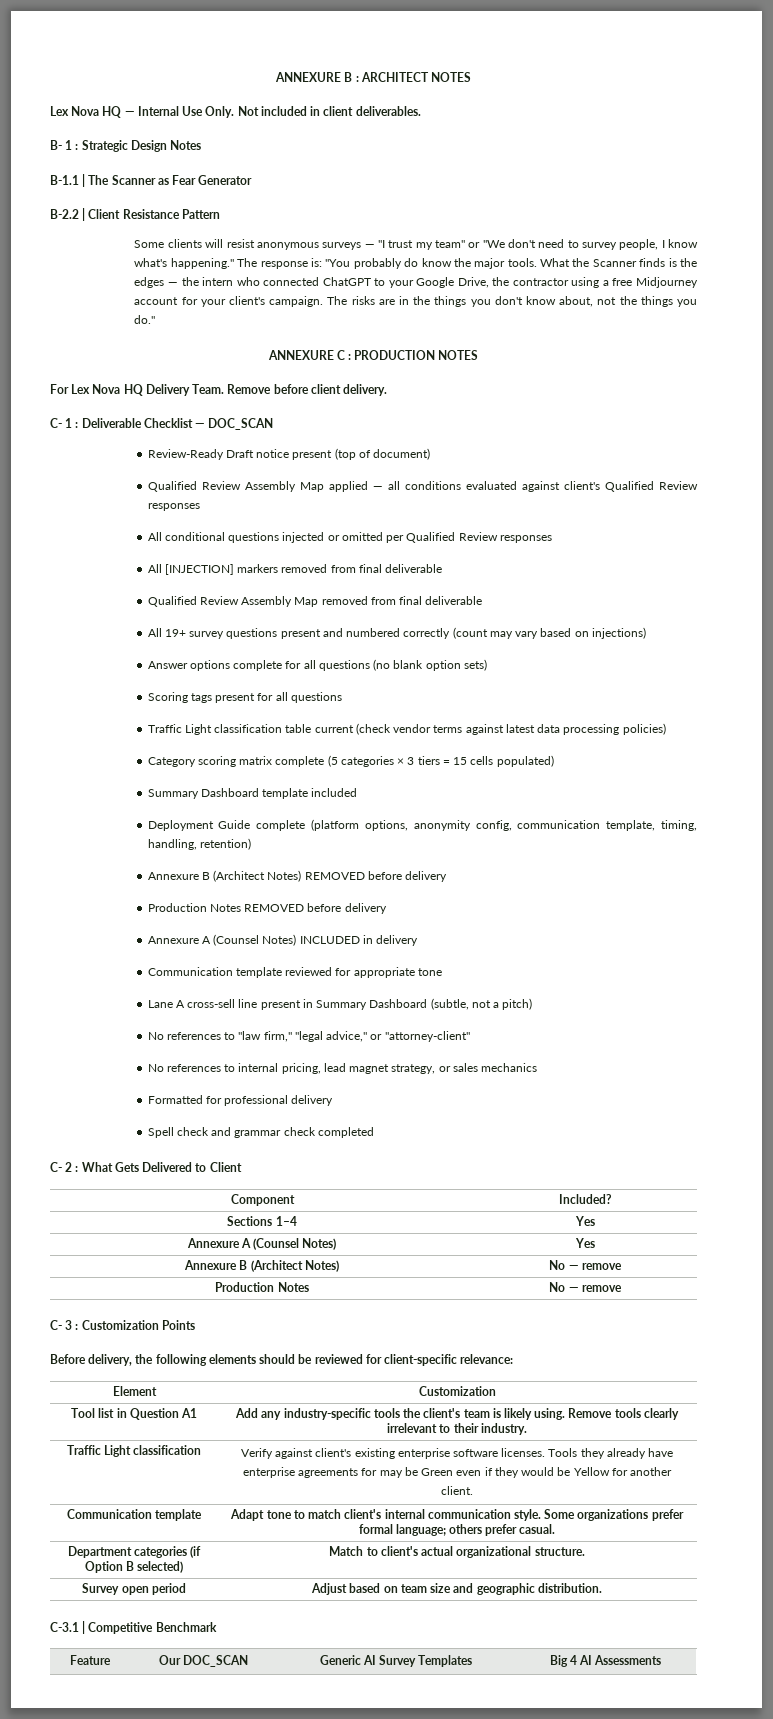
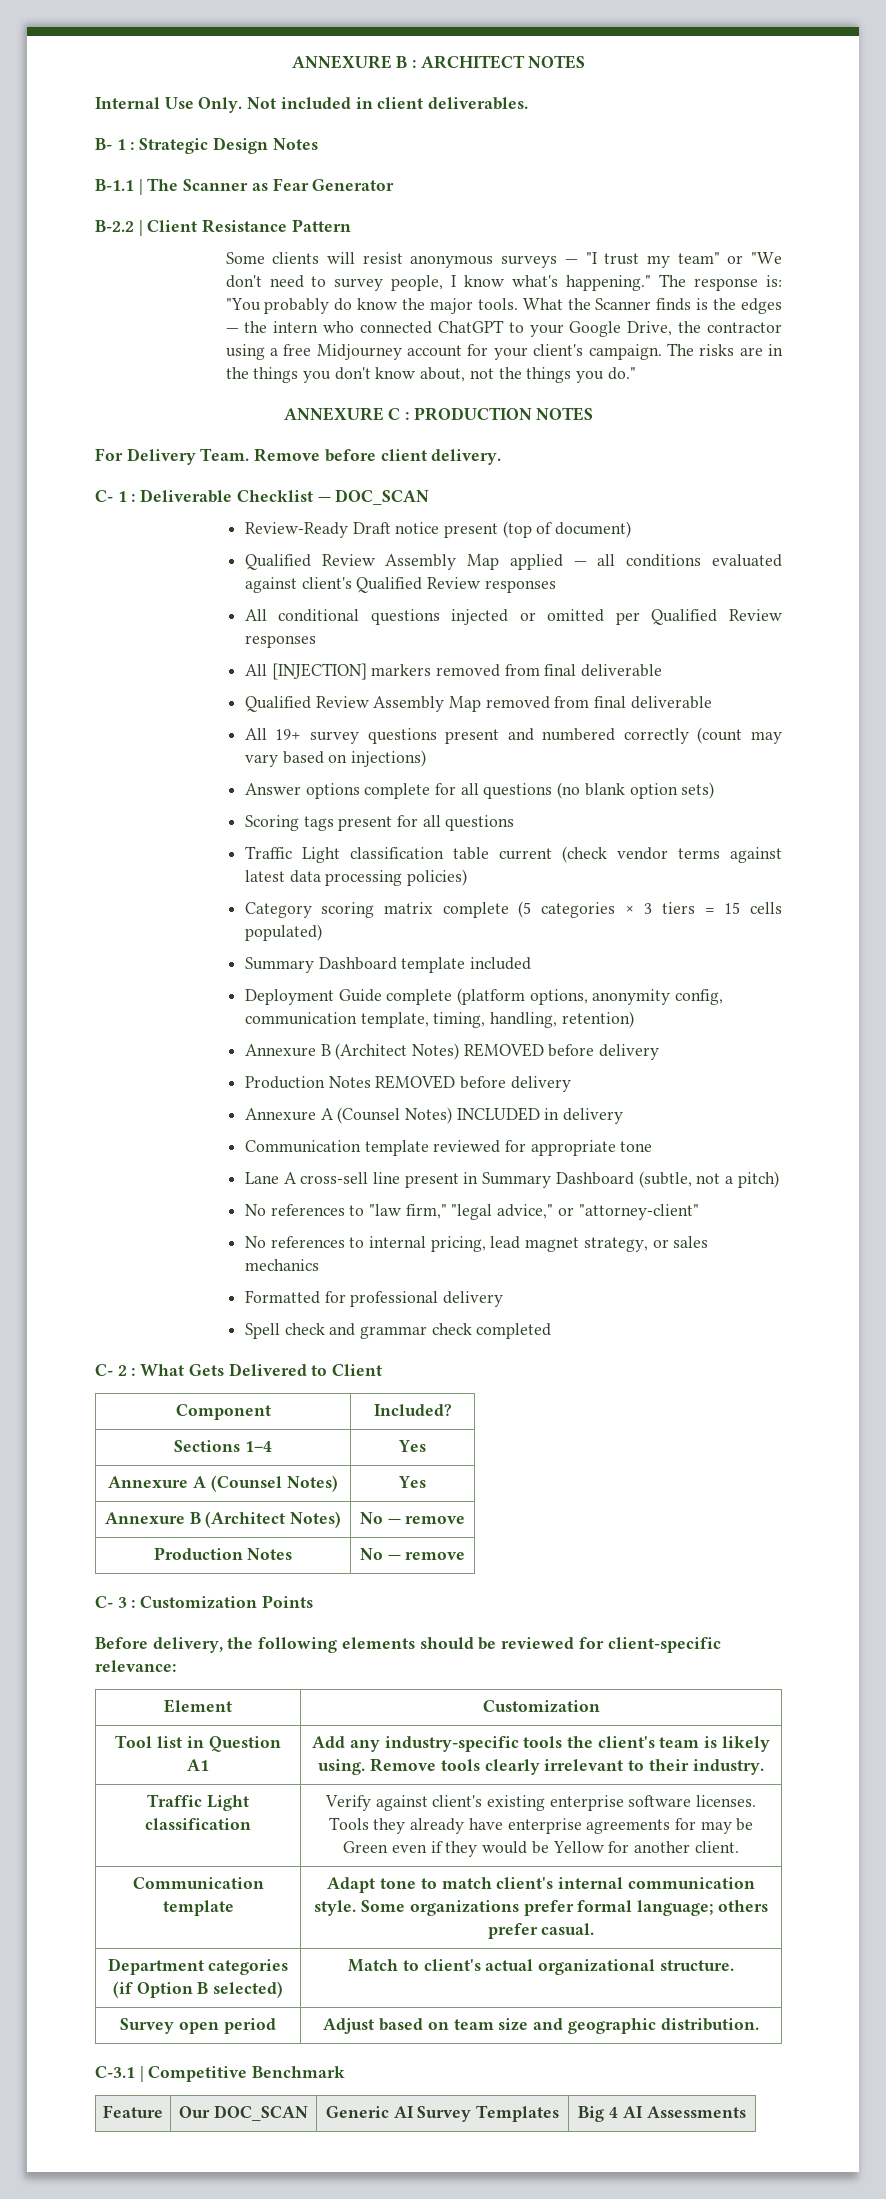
[50,106,135,118] Lex Nova HQ — -> (586, 62) none
[71,384,143,396] Lex Nova HQ -> (123, 454) none

